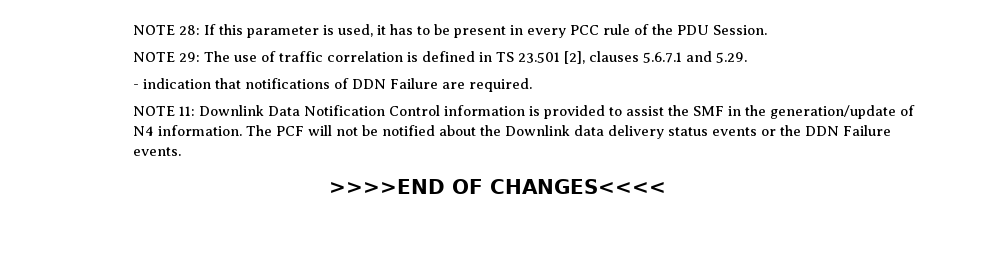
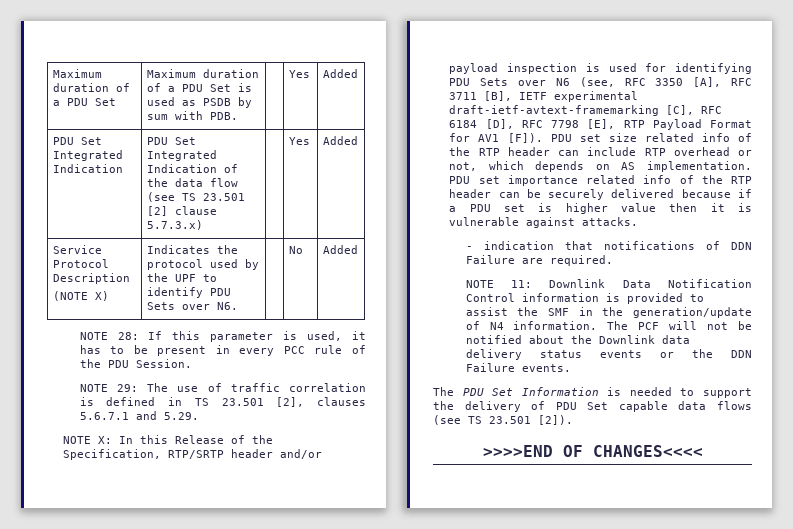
(132, 30) none -> [52,69,102,78] [52,83,130,92] [52,98,116,106] [146,69,259,78] [146,83,252,92] [146,97,252,108] [146,111,238,120] [288,70,310,78] [322,69,358,78] [52,137,102,145] [52,150,123,161] [52,164,123,173] [146,137,196,145] [146,150,217,161] [146,164,238,173] [146,178,238,187] [146,192,245,202] [146,206,217,216] [146,220,203,230] [288,137,310,145] [322,136,358,145] [52,245,102,254] [52,259,109,268] [52,273,130,284] [52,291,109,301] [146,245,238,254] [146,259,259,270] [146,273,217,282] [146,287,231,298] [146,302,238,310] [288,246,303,254] [322,245,358,254] Maximum duration of a PDU Set | Maximum duration of a PDU Set is used as PSDB by sum with PDB. | | Yes | Added // PDU Set Integrated Indication | PDU Set Integrated Indication of the data flow (see TS 23.501 [2] clause 5.7.3.x) | | Yes | Added // Service Protocol Description // (NOTE X) | Indicates the protocol used by the UPF to identify PDU Sets over N6. | | No | Added //
(747, 57) none -> [63,435,274,444] [63,449,323,460] [449,63,752,74] [449,77,752,87] [449,91,639,102] [449,105,723,116] [449,119,752,130] [449,133,752,143] [449,147,752,156] [449,161,752,172] [449,175,752,186] [449,189,752,200] [449,203,752,214] [449,217,639,228] // NOTE X: In this Release of the Specification, RTP/SRTP header and/or payload inspection is used for identifying PDU Sets over N6 (see, RFC 3350 [A], RFC 3711 [B], IETF experimental draft-ietf-avtext-framemarking [C], RFC 6184 [D], RFC 7798 [E], RTP Payload Format for AV1 [F]). PDU set size related info of the RTP header can include RTP overhead or not, which depends on AS implementation. PDU set importance related info of the RTP header can be securely delivered because if a PDU set is higher value then it is vulnerable against attacks.
(181, 151) none -> [433,387,752,398] [433,401,752,412] [433,415,573,425] // The PDU Set Information is needed to support the delivery of PDU Set capable data flows (see TS 23.501 [2]).

